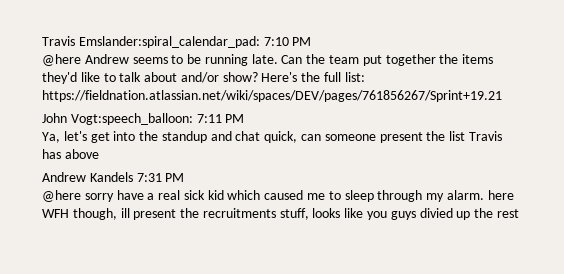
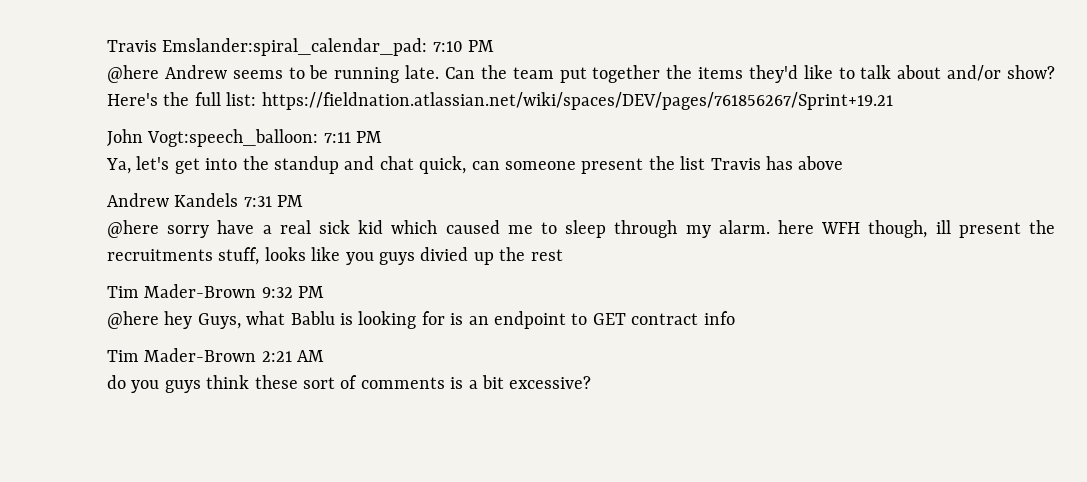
(519, 213) none -> [107,284,325,298] [107,311,735,329] [107,348,325,362] [107,375,592,393] // Tim Mader-Brown 9:32 PM // @here hey Guys, what Bablu is looking for is an endpoint to GET contract info // Tim Mader-Brown 2:21 AM // do you guys think these sort of comments is a bit excessive?

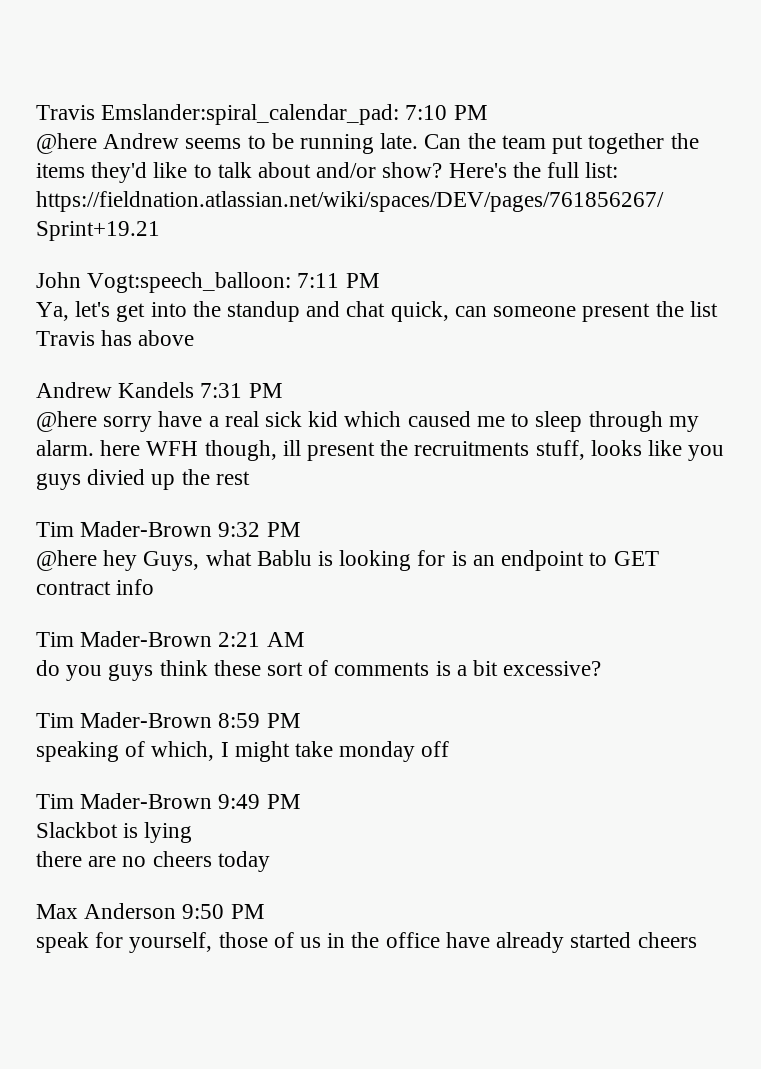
(592, 382) none -> [36,712,300,728] [36,741,450,762] [36,793,300,809] [36,822,193,843] [36,851,270,872] [36,903,264,919] [36,932,697,953] // Tim Mader-Brown 8:59 PM // speaking of which, I might take monday off // Tim Mader-Brown 9:49 PM // Slackbot is lying // there are no cheers today // Max Anderson 9:50 PM // speak for yourself, those of us in the office have already started cheers

